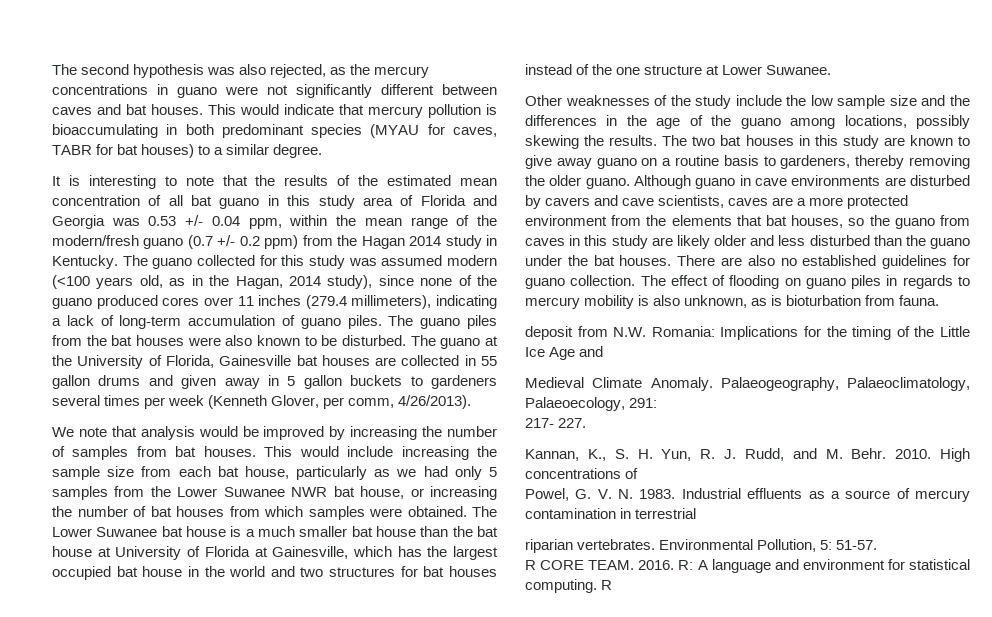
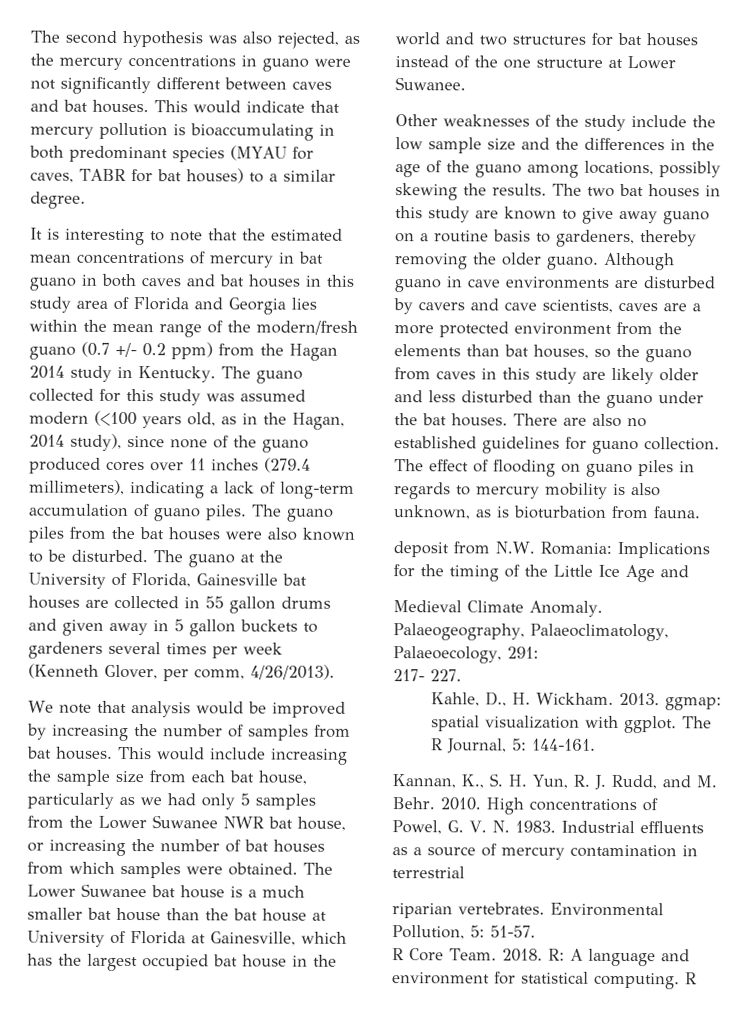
[284,175,498,186] [52,195,260,209] results of the estimated mean concentration of all bat guano -> [271,228,343,241] [30,251,324,268] [29,273,300,291] estimated mean concentrations of mercury in bat guano in both caves and bat houses
[111,215,282,229] was 0.53 +/- 0.04 ppm, -> [291,297,317,310] lies
[736,215,762,226] that -> [466,344,500,357] than
(587, 423) none -> [430,691,722,711] [430,715,712,734] [430,738,596,754] // Kahle, D., H. Wickham. 2013. ggmap: spatial visualization with ggplot. The R Journal, 5: 144-161.
[540,560,675,570] CORE TEAM. 2016. -> [409,948,543,962] Core Team. 2018.

